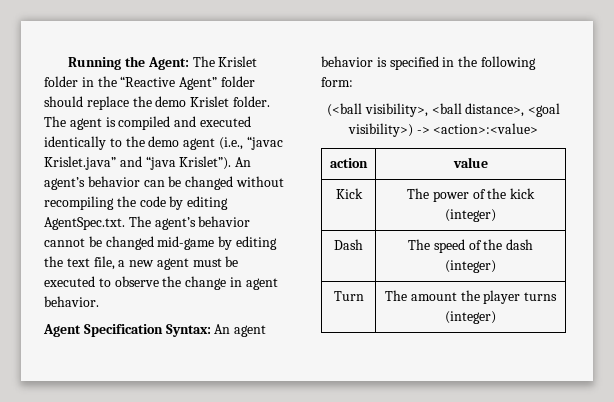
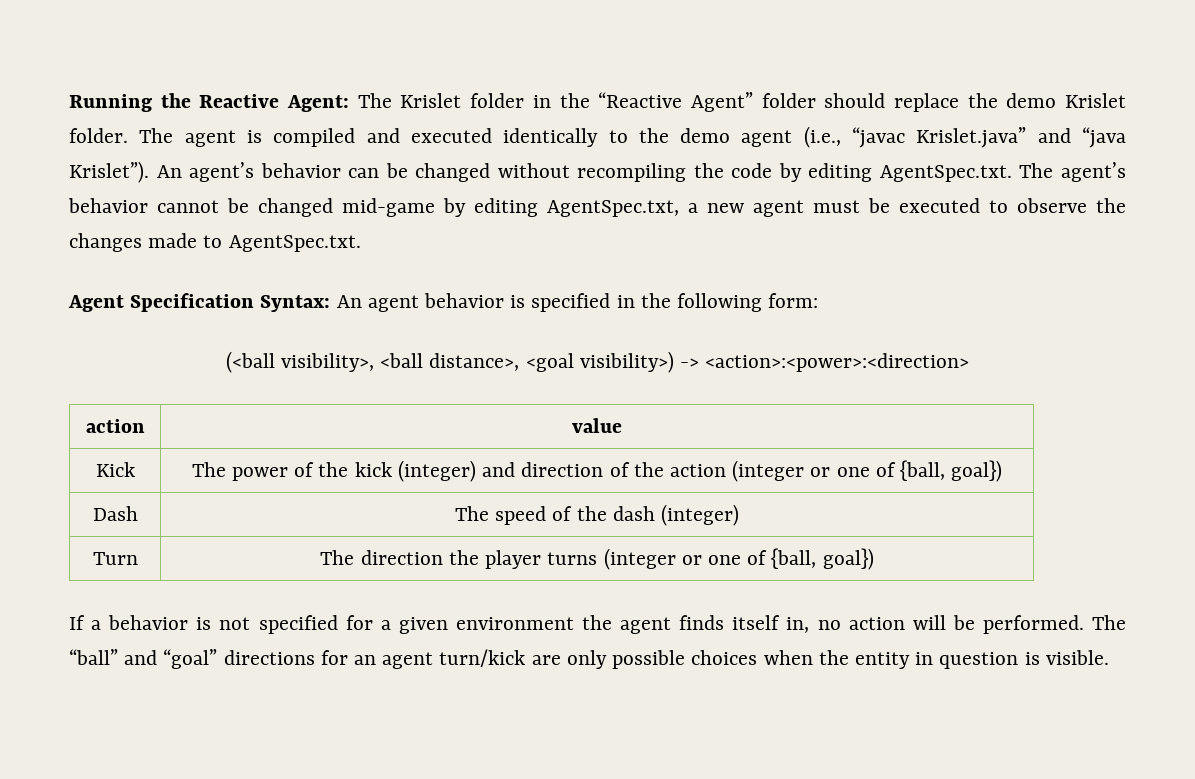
(146, 61) none -> [199,94,280,108] Reactive
[44,256,115,270] the text file, -> [547,200,679,217] AgentSpec.txt,
[185,276,278,290] [44,296,99,307] change in agent behavior. -> [69,233,361,252] changes made to AgentSpec.txt.
[433,123,539,134] <action>:<value> -> [705,353,970,372] <action>:<power>:<direction>
(496, 215) none -> [482,460,1003,482] and direction of the action (integer or one of {ball, goal})
[410,292,457,301] amount -> [360,550,443,565] direction
[445,311,496,324] (integer) -> [603,548,874,570] [69,615,1127,634] [69,649,1109,669] (integer or one of {ball, goal}) // If a behavior is not specified for a given environment the agent finds itself in, no action will be performed. The “ball” and “goal” directions for an agent turn/kick are only possible choices when the entity in question is visible.

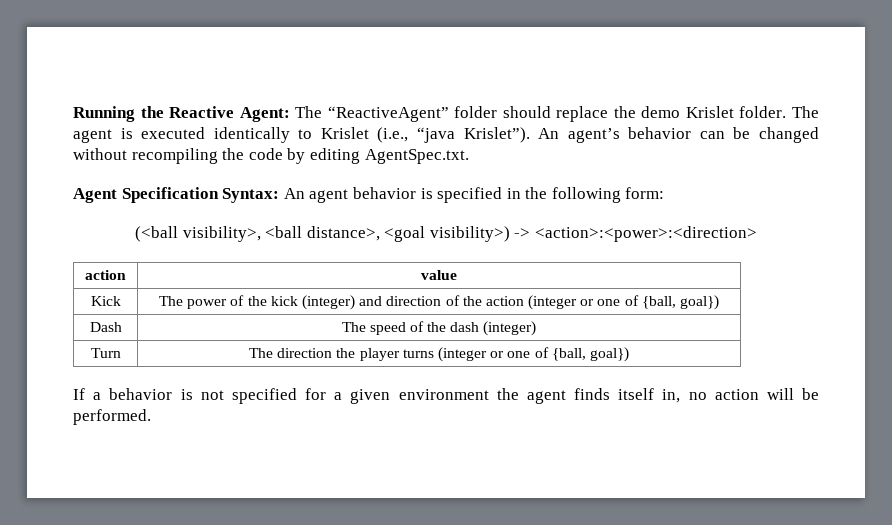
[400,92,753,112] Krislet folder in the “Reactive Agent” -> [327,106,449,122] “ReactiveAgent”
[273,128,400,147] compiled and -> (133, 133) none
[638,126,1071,148] the demo agent (i.e., “javac Krislet.java” and -> [320,127,409,143] Krislet (i.e.,
[1019,162,1126,182] [68,198,1126,217] [69,233,361,252] The agent’s behavior cannot be changed mid-game by editing AgentSpec.txt, a new agent must be executed to observe the changes made to AgentSpec.txt. -> (469, 156) none
[1092,615,1127,630] [69,649,1109,669] The “ball” and “goal” directions for an agent turn/kick are only possible choices when the entity in question is visible. -> (151, 417) none

